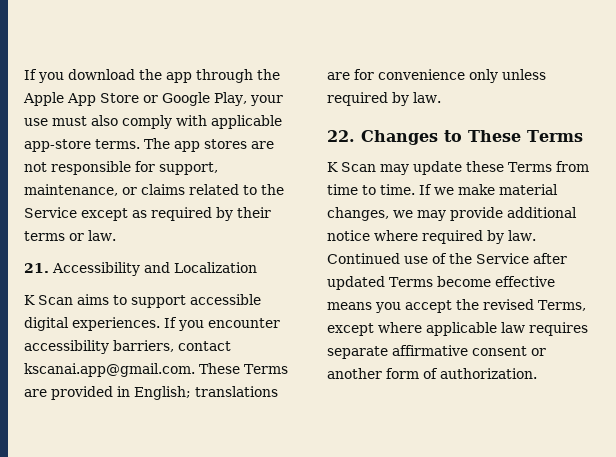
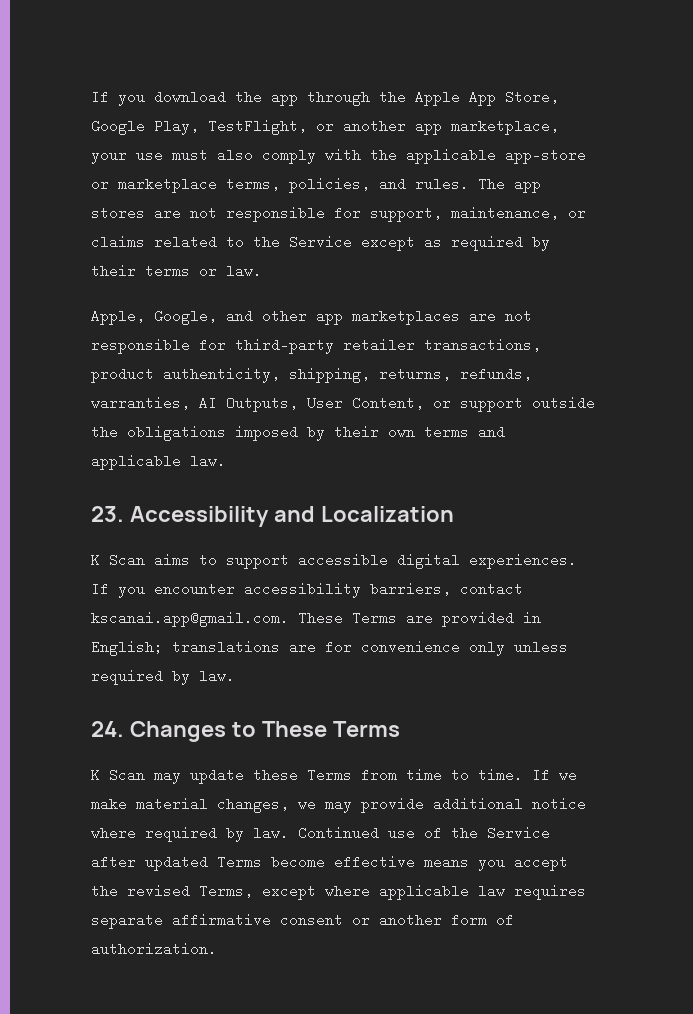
[100,92,247,106] Store or Google Play, -> [505,90,559,104] [91,119,559,135] Store, Google Play, TestFlight, or another app marketplace,
(207, 120) none -> [370,148,397,162] the
[95,139,140,149] terms. -> [91,177,469,193] or marketplace terms, policies, and rules.
[24,263,49,273] 21. -> [91,309,532,325] [91,338,541,354] [91,367,532,383] [91,396,595,412] [91,425,505,441] [91,454,226,470] [91,506,124,522] Apple, Google, and other app marketplaces are not responsible for third-party retailer transactions, product authenticity, shipping, returns, refunds, warranties, AI Outputs, User Content, or support outside the obligations imposed by their own terms and applicable law. // 23.
[327,130,355,142] 22. -> [91,721,124,737] 24.

